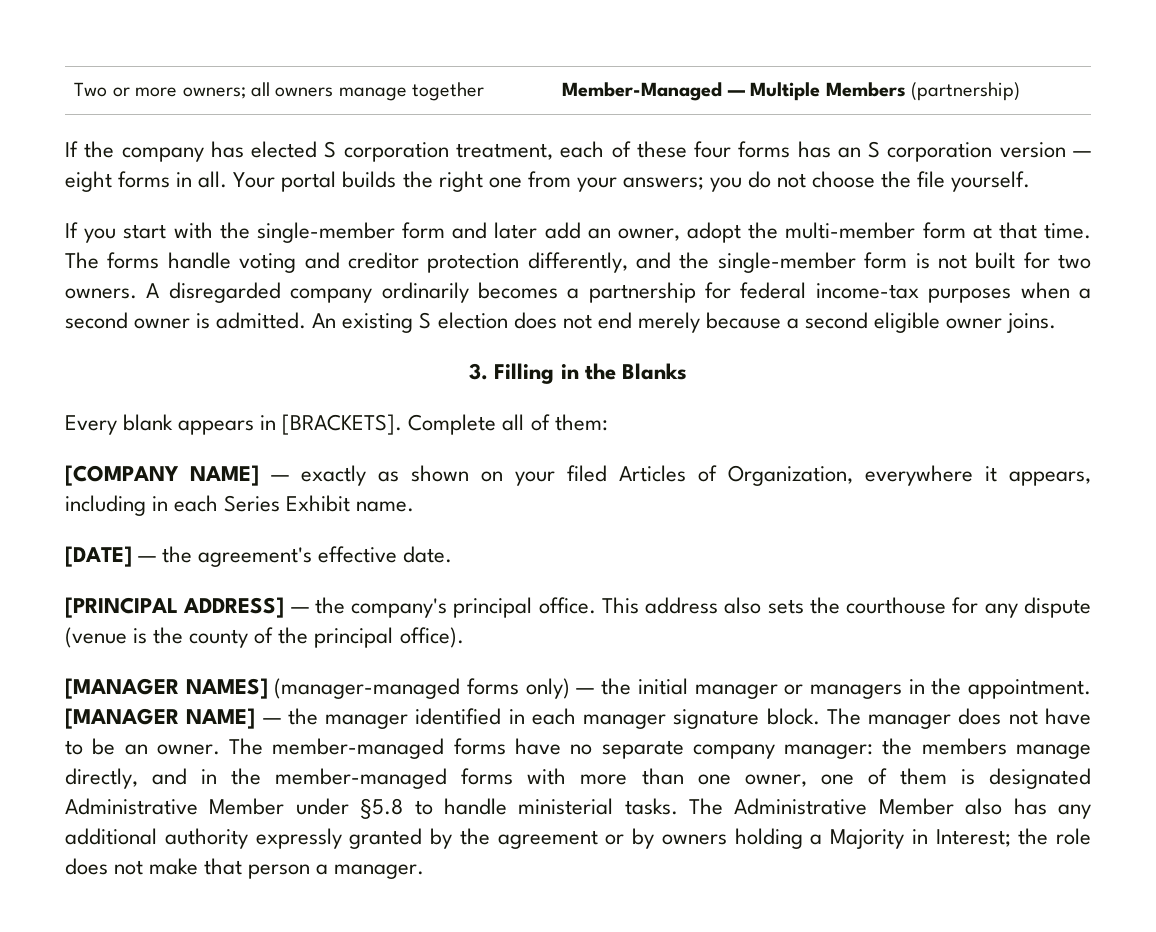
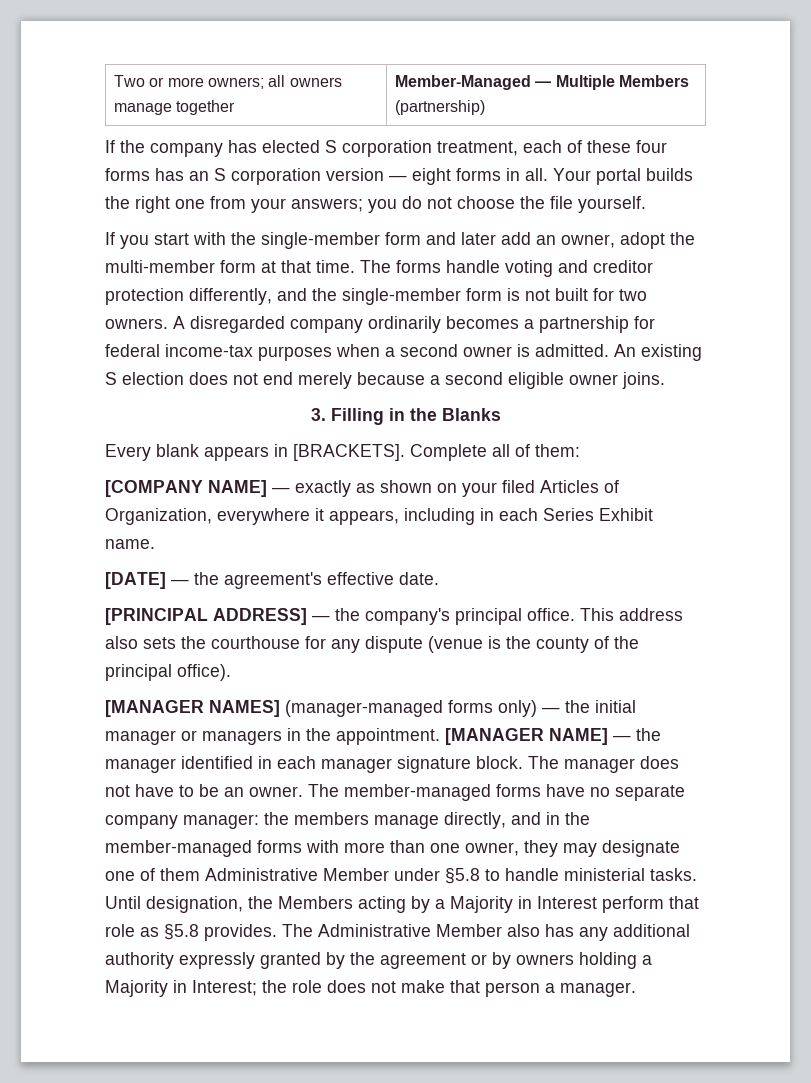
(807, 780) none -> [524,840,680,857] they may designate
[960,768,1092,789] is designated -> (200, 874) none
(678, 806) none -> [105,896,699,913] [105,924,277,941] Until designation, the Members acting by a Majority in Interest perform that role as §5.8 provides.

